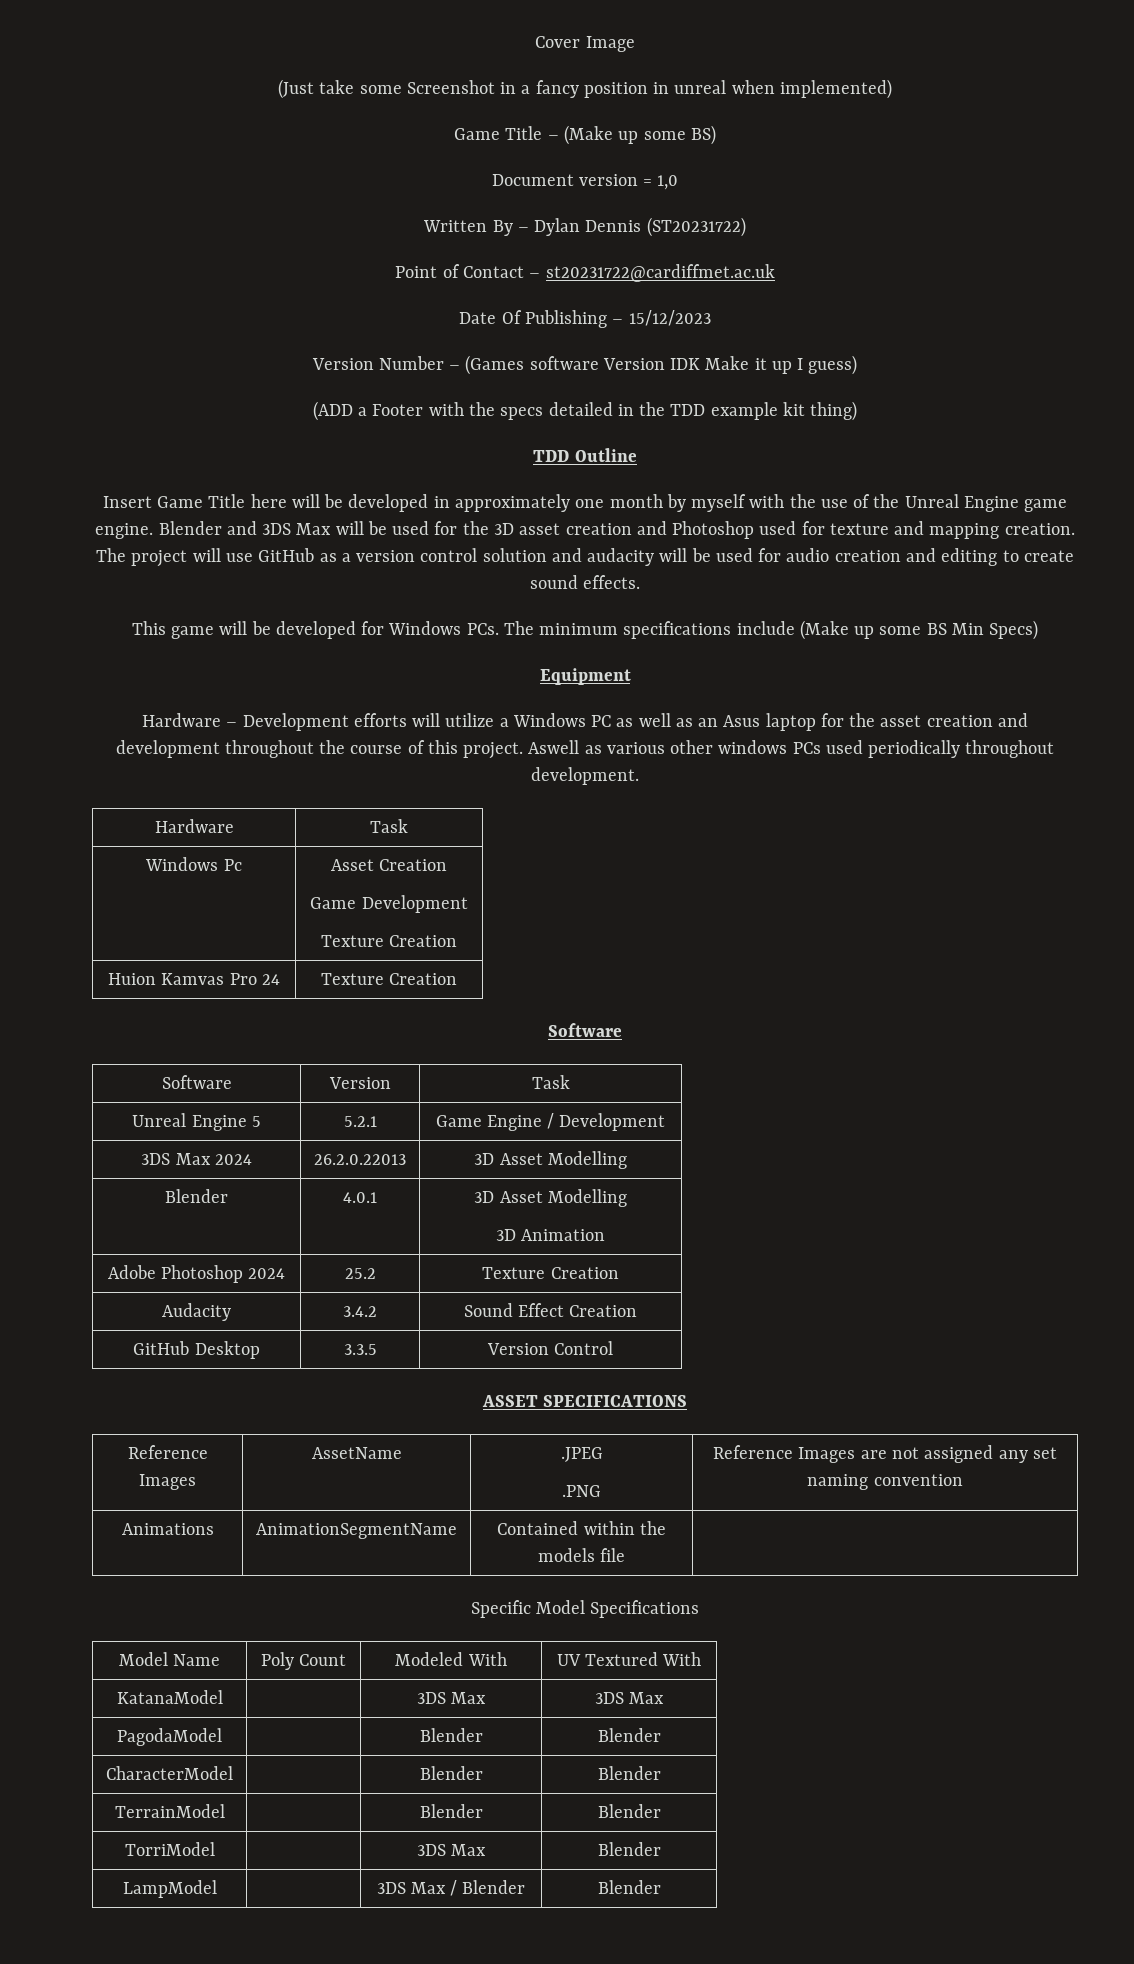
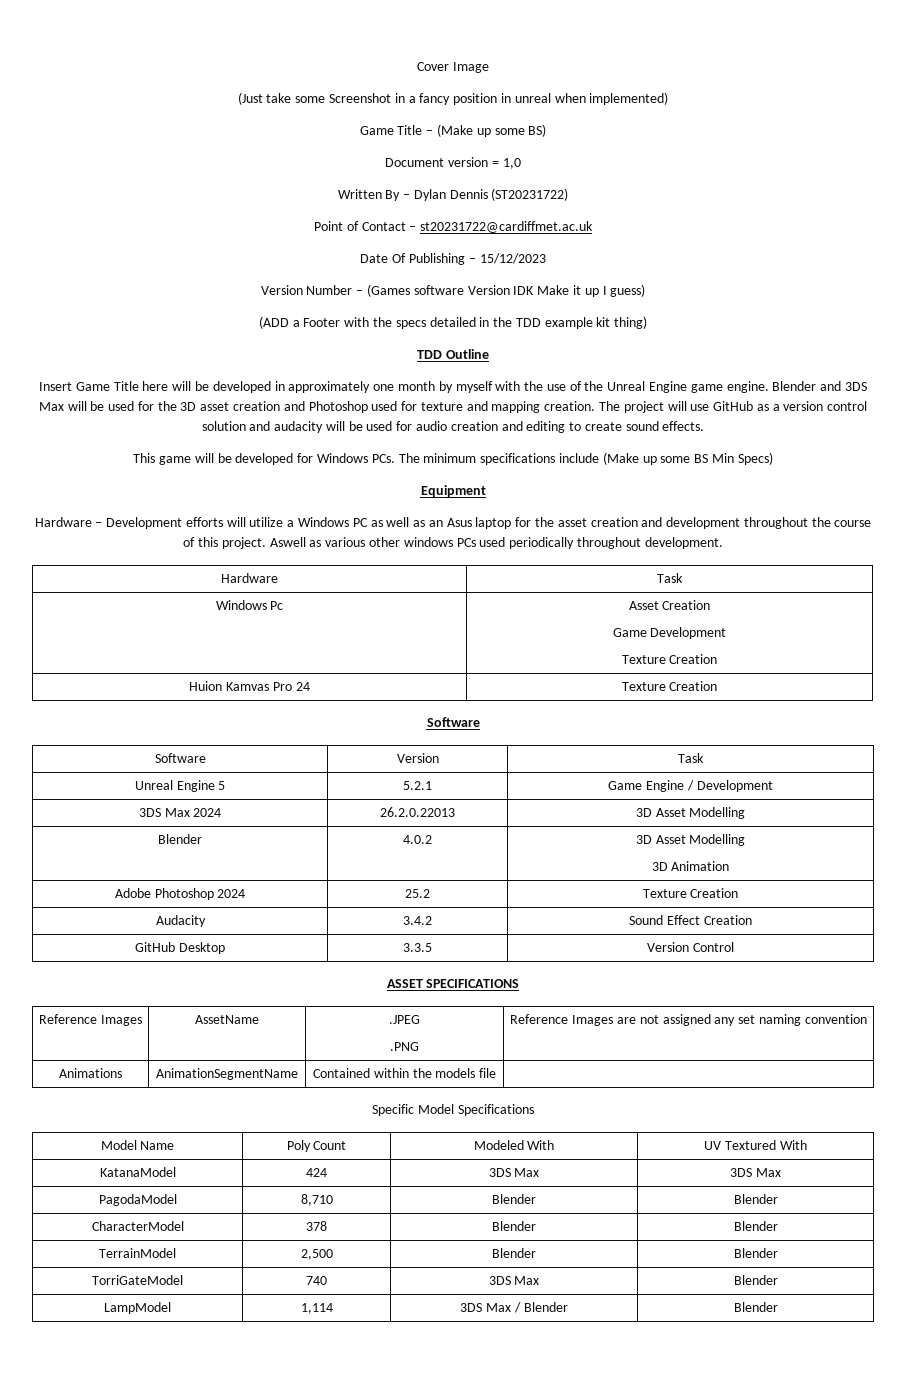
[343,1192,377,1203] 4.0.1 -> [402,835,432,844] 4.0.2
(223, 1697) none -> [305,1168,327,1177] 424
(222, 1737) none -> [300,1194,333,1206] 8,710
(233, 1773) none -> [305,1221,327,1231] 378
[419,1804,483,1818] [597,1804,661,1818] [124,1842,215,1856] | Blender | Blender // TorriModel | -> [300,1249,333,1260] [491,1248,536,1258] [733,1248,778,1258] [92,1275,183,1285] [305,1276,327,1285] 2,500 | Blender | Blender // TorriGateModel | 740
(217, 1889) none -> [300,1303,333,1314] 1,114

